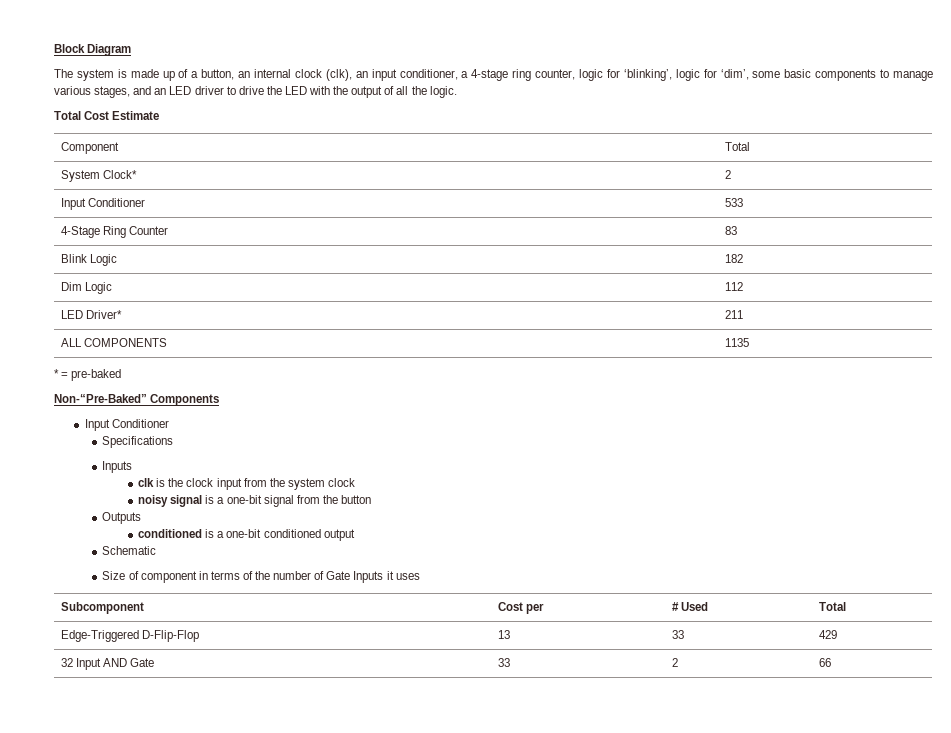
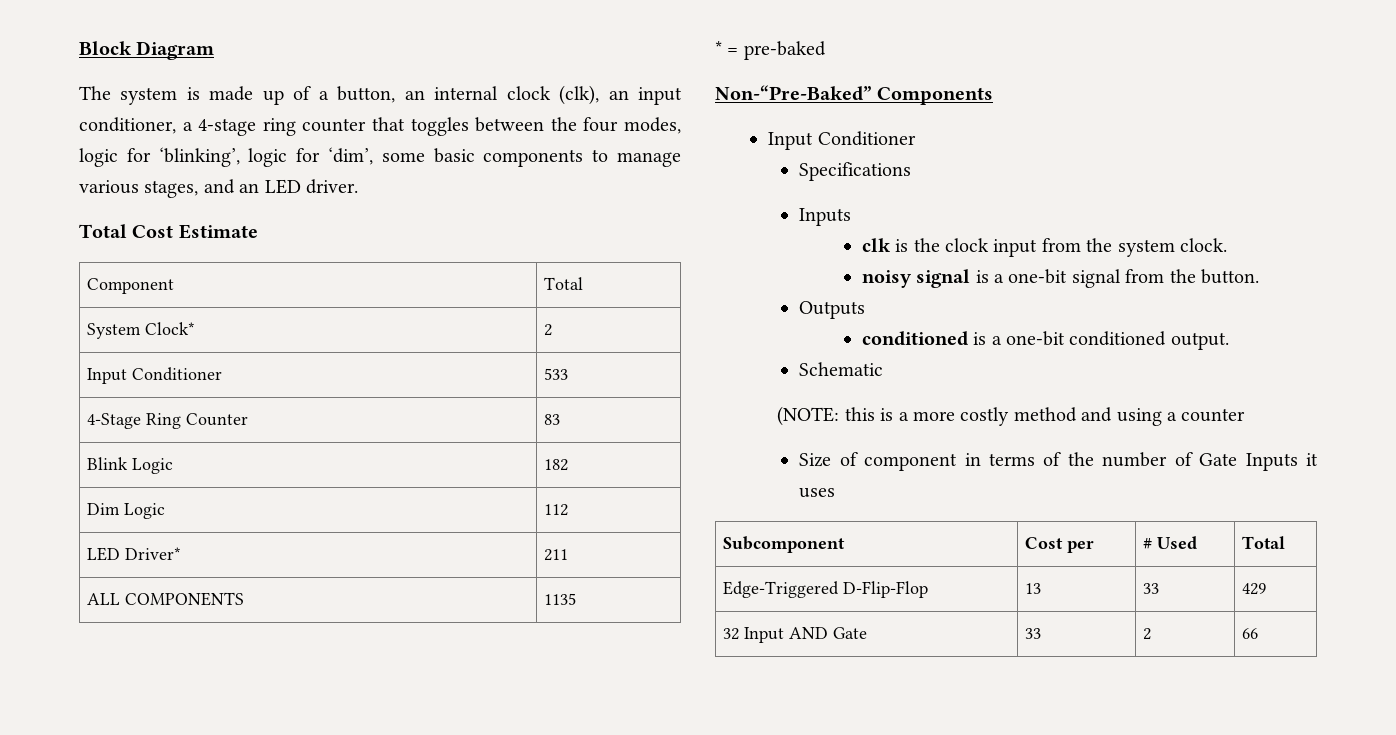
[535,69,576,80] counter, -> [302,117,682,136] counter that toggles between the four modes,
[194,86,457,98] driver to drive the LED with the output of all the logic. -> [306,179,358,194] driver.
[328,478,356,487] clock -> [1179,238,1227,252] clock.
[341,495,372,504] button -> [1200,269,1259,284] button.
[323,529,355,541] output -> [1170,332,1229,350] output.
(157, 550) none -> [777,406,1246,426] // (NOTE: this is a more costly method and using a counter

